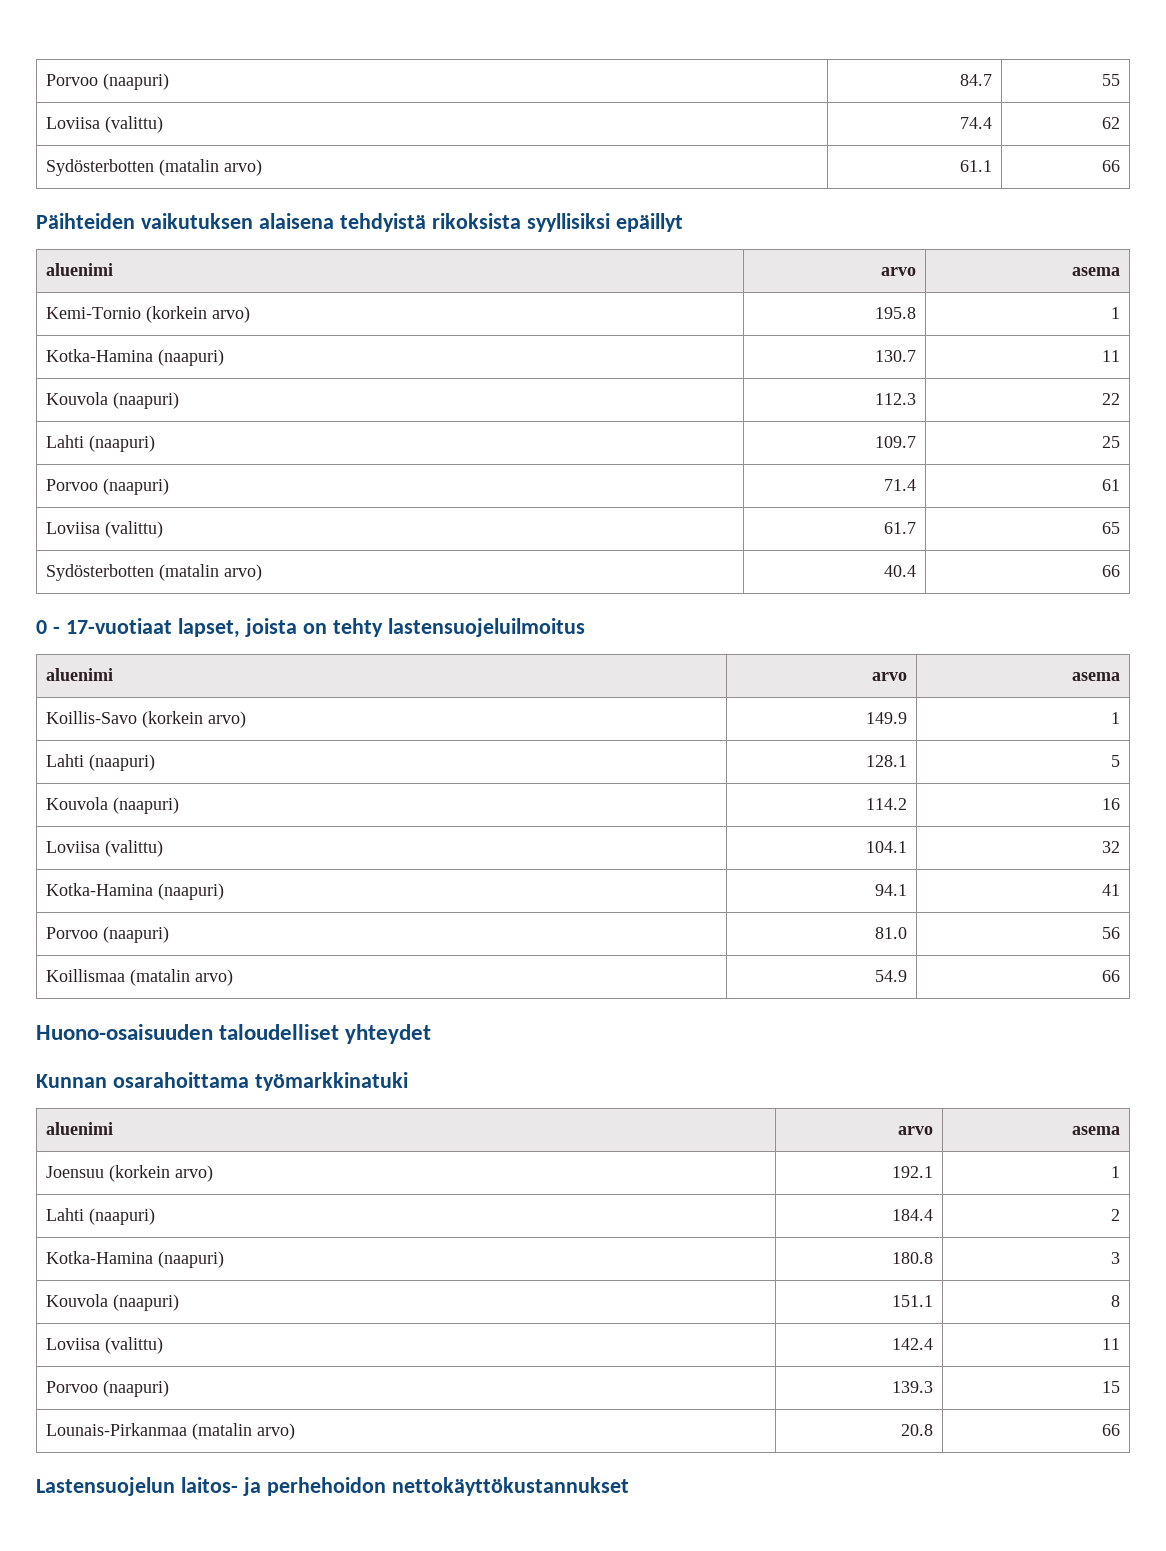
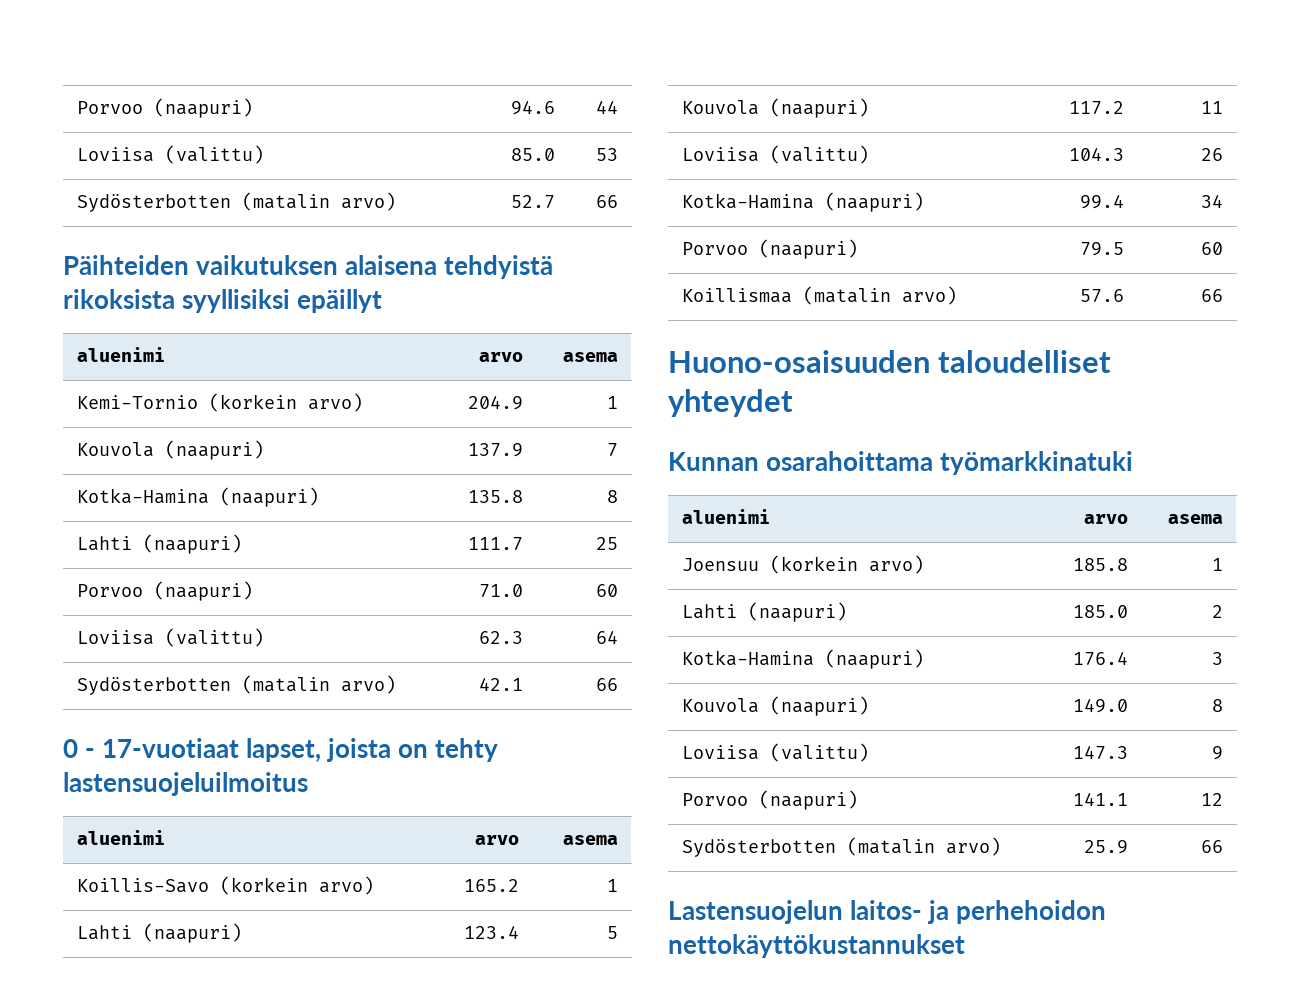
[45,73,169,90] [960,74,993,86] [1102,74,1121,86] [45,116,163,133] [960,117,993,129] [1102,117,1121,129] [45,159,262,176] [960,160,993,172] Porvoo (naapuri) | 84.7 | 55 // Loviisa (valittu) | 74.4 | 62 // Sydösterbotten (matalin arvo) | 61.1 -> [77,98,254,118] [510,101,555,115] [595,101,618,114] [77,145,265,164] [510,148,555,161] [595,148,618,161] [77,192,397,212] [510,195,555,208] Porvoo (naapuri) | 94.6 | 44 // Loviisa (valittu) | 85.0 | 53 // Sydösterbotten (matalin arvo) | 52.7
[875,307,917,319] [1111,307,1121,319] [45,349,224,366] [875,350,917,362] [1102,350,1121,362] [45,392,179,409] [875,393,917,405] [1102,393,1121,405] [45,435,155,452] [875,436,917,448] 195.8 | 1 // Kotka-Hamina (naapuri) | 130.7 | 11 // Kouvola (naapuri) | 112.3 | 22 // Lahti (naapuri) | 109.7 -> [467,396,523,410] [606,396,618,409] [77,440,265,460] [467,443,523,457] [606,443,618,456] [77,487,320,507] [467,490,523,503] [606,490,618,503] [77,534,243,554] [467,537,523,550] 204.9 | 1 // Kouvola (naapuri) | 137.9 | 7 // Kotka-Hamina (naapuri) | 135.8 | 8 // Lahti (naapuri) | 111.7
[884,479,917,491] [1102,479,1121,491] [45,521,163,538] [884,522,917,534] [1102,522,1121,534] [45,564,262,581] [884,565,917,577] 71.4 | 61 // Loviisa (valittu) | 61.7 | 65 // Sydösterbotten (matalin arvo) | 40.4 -> [478,584,523,597] [595,584,618,597] [77,628,265,647] [478,631,523,644] [595,631,618,644] [77,675,397,695] [478,678,523,691] 71.0 | 60 // Loviisa (valittu) | 62.3 | 64 // Sydösterbotten (matalin arvo) | 42.1
[866,712,908,724] [1111,712,1121,724] [45,754,155,771] [866,755,908,767] 149.9 | 1 // Lahti (naapuri) | 128.1 -> [463,879,519,892] [606,879,618,892] [77,923,243,943] [463,926,519,939] 165.2 | 1 // Lahti (naapuri) | 123.4
[866,798,908,810] [1102,798,1121,810] [45,840,163,857] [866,841,908,853] [1102,841,1121,853] [45,883,224,900] [875,884,908,896] [1102,884,1121,896] [45,926,169,943] [875,927,908,939] [1102,927,1121,939] 114.2 | 16 // Loviisa (valittu) | 104.1 | 32 // Kotka-Hamina (naapuri) | 94.1 | 41 // Porvoo (naapuri) | 81.0 | 56 -> [1068,101,1124,114] [1200,101,1223,114] [682,145,870,164] [1068,148,1124,161] [1200,148,1223,161] [682,192,925,212] [1079,195,1124,209] [1200,195,1223,208] [682,239,859,259] [1079,242,1124,256] [1200,242,1223,255] 117.2 | 11 // Loviisa (valittu) | 104.3 | 26 // Kotka-Hamina (naapuri) | 99.4 | 34 // Porvoo (naapuri) | 79.5 | 60
[875,970,908,982] 54.9 -> [1079,289,1124,302] 57.6
[892,1166,934,1178] [1111,1166,1121,1178] [45,1208,155,1225] [892,1209,934,1221] 192.1 | 1 // Lahti (naapuri) | 184.4 -> [1072,558,1128,571] [1211,558,1223,571] [682,602,848,622] [1072,605,1128,618] 185.8 | 1 // Lahti (naapuri) | 185.0
[892,1252,934,1264] 180.8 -> [1072,652,1128,665] 176.4
[892,1295,934,1307] 151.1 -> [1072,699,1128,713] 149.0
[892,1338,934,1350] [1102,1338,1121,1350] [45,1380,169,1397] [892,1381,934,1393] [1102,1381,1121,1393] [45,1423,295,1440] [901,1424,934,1436] 142.4 | 11 // Porvoo (naapuri) | 139.3 | 15 // Lounais-Pirkanmaa (matalin arvo) | 20.8 -> [1072,746,1128,759] [1211,746,1223,760] [682,790,859,810] [1072,793,1128,806] [1200,793,1223,806] [682,837,1002,857] [1083,840,1128,854] 147.3 | 9 // Porvoo (naapuri) | 141.1 | 12 // Sydösterbotten (matalin arvo) | 25.9

